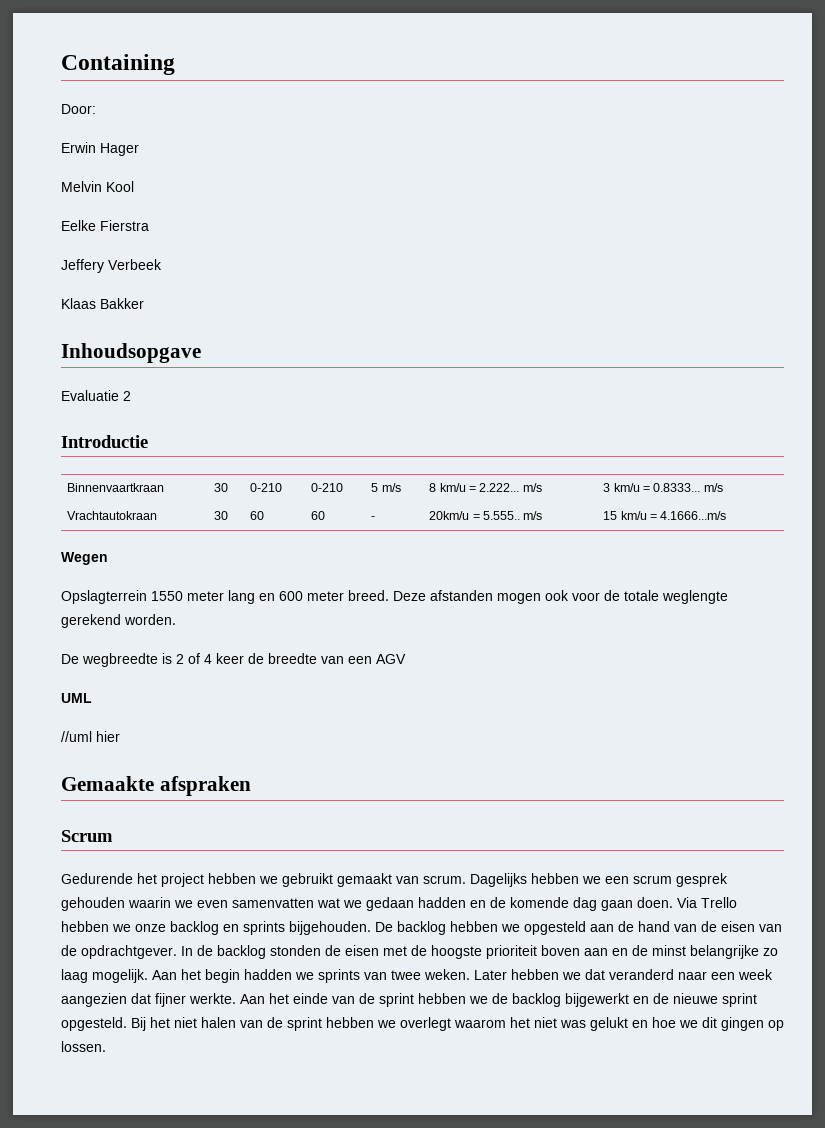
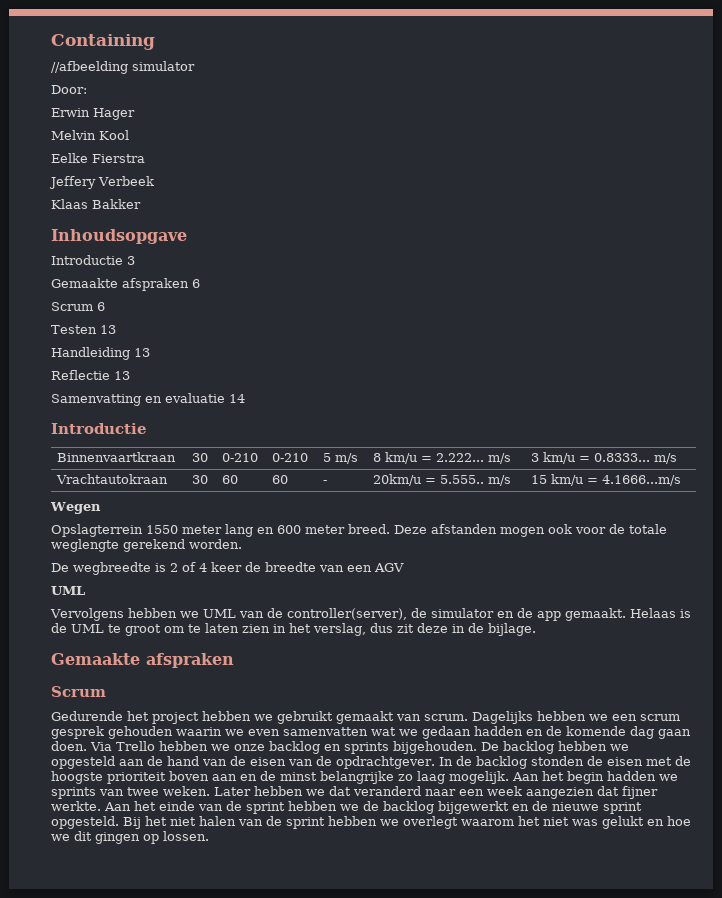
(175, 64) none -> [51,61,195,74] // //afbeelding simulator
[61,390,131,401] Evaluatie 2 -> [51,255,135,265] [51,278,200,291] [51,302,105,311] [51,325,116,334] [51,347,150,360] [51,370,130,380] [51,393,245,406] Introductie 3 // Gemaakte afspraken 6 // Scrum 6 // Testen 13 // Handleiding 13 // Reflectie 13 // Samenvatting en evaluatie 14
[61,731,120,742] //uml hier -> [50,608,691,621] [51,623,536,636] Vervolgens hebben we UML van de controller(server), de simulator en de app gemaakt. Helaas is de UML te groot om te laten zien in het verslag, dus zit deze in de bijlage.

